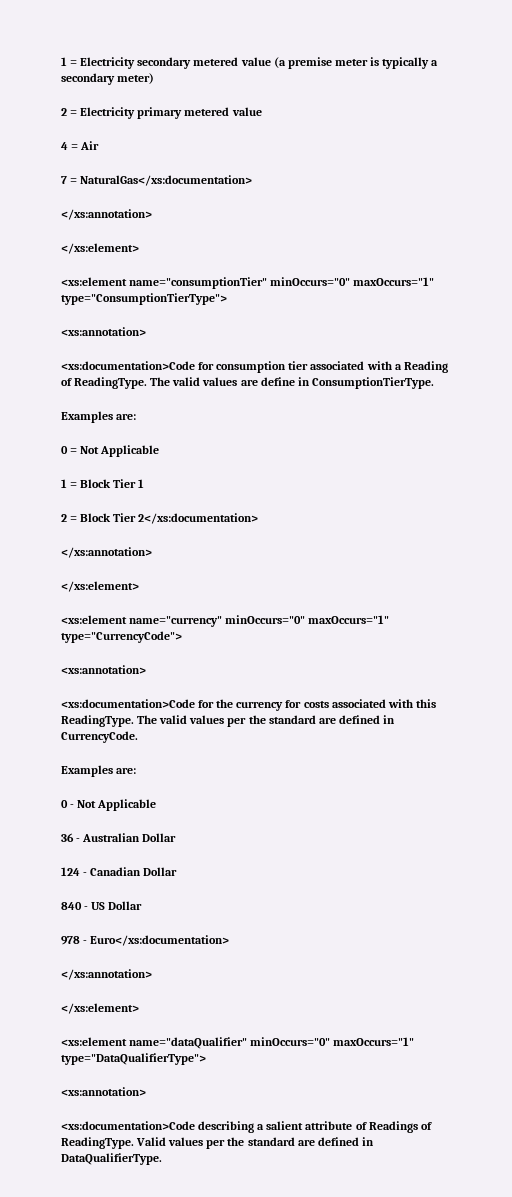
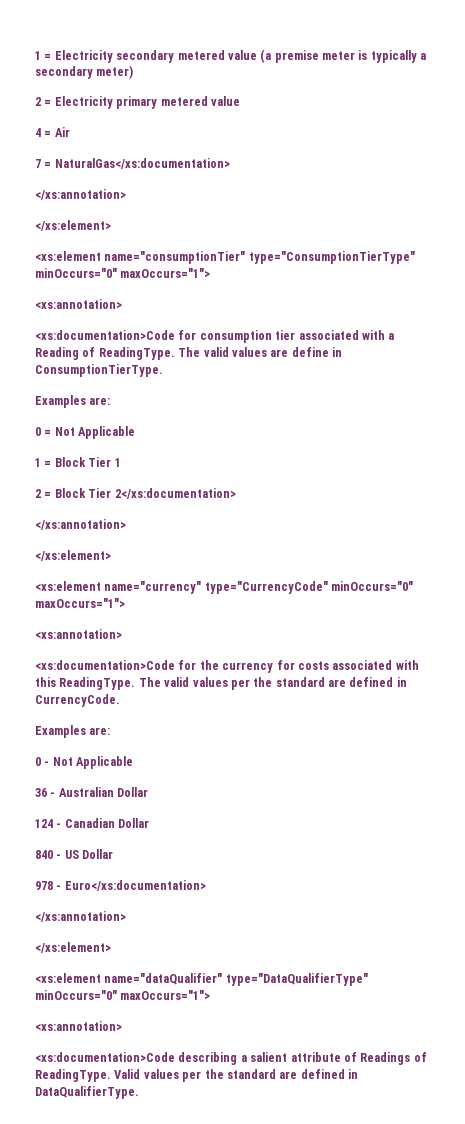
[270,277,435,286] [61,293,227,305] minOccurs="0" maxOccurs="1" type="ConsumptionTierType"> -> [248,251,415,264] [35,268,211,278] type="ConsumptionTierType" minOccurs="0" maxOccurs="1">
[225,615,390,624] [61,631,182,643] minOccurs="0" maxOccurs="1" type="CurrencyCode"> -> [204,581,414,594] [35,598,125,608] type="CurrencyCode" minOccurs="0" maxOccurs="1">
[250,1037,415,1046] [61,1053,206,1065] minOccurs="0" maxOccurs="1" type="DataQualifierType"> -> [225,973,368,986] [35,990,211,1000] type="DataQualifierType" minOccurs="0" maxOccurs="1">

